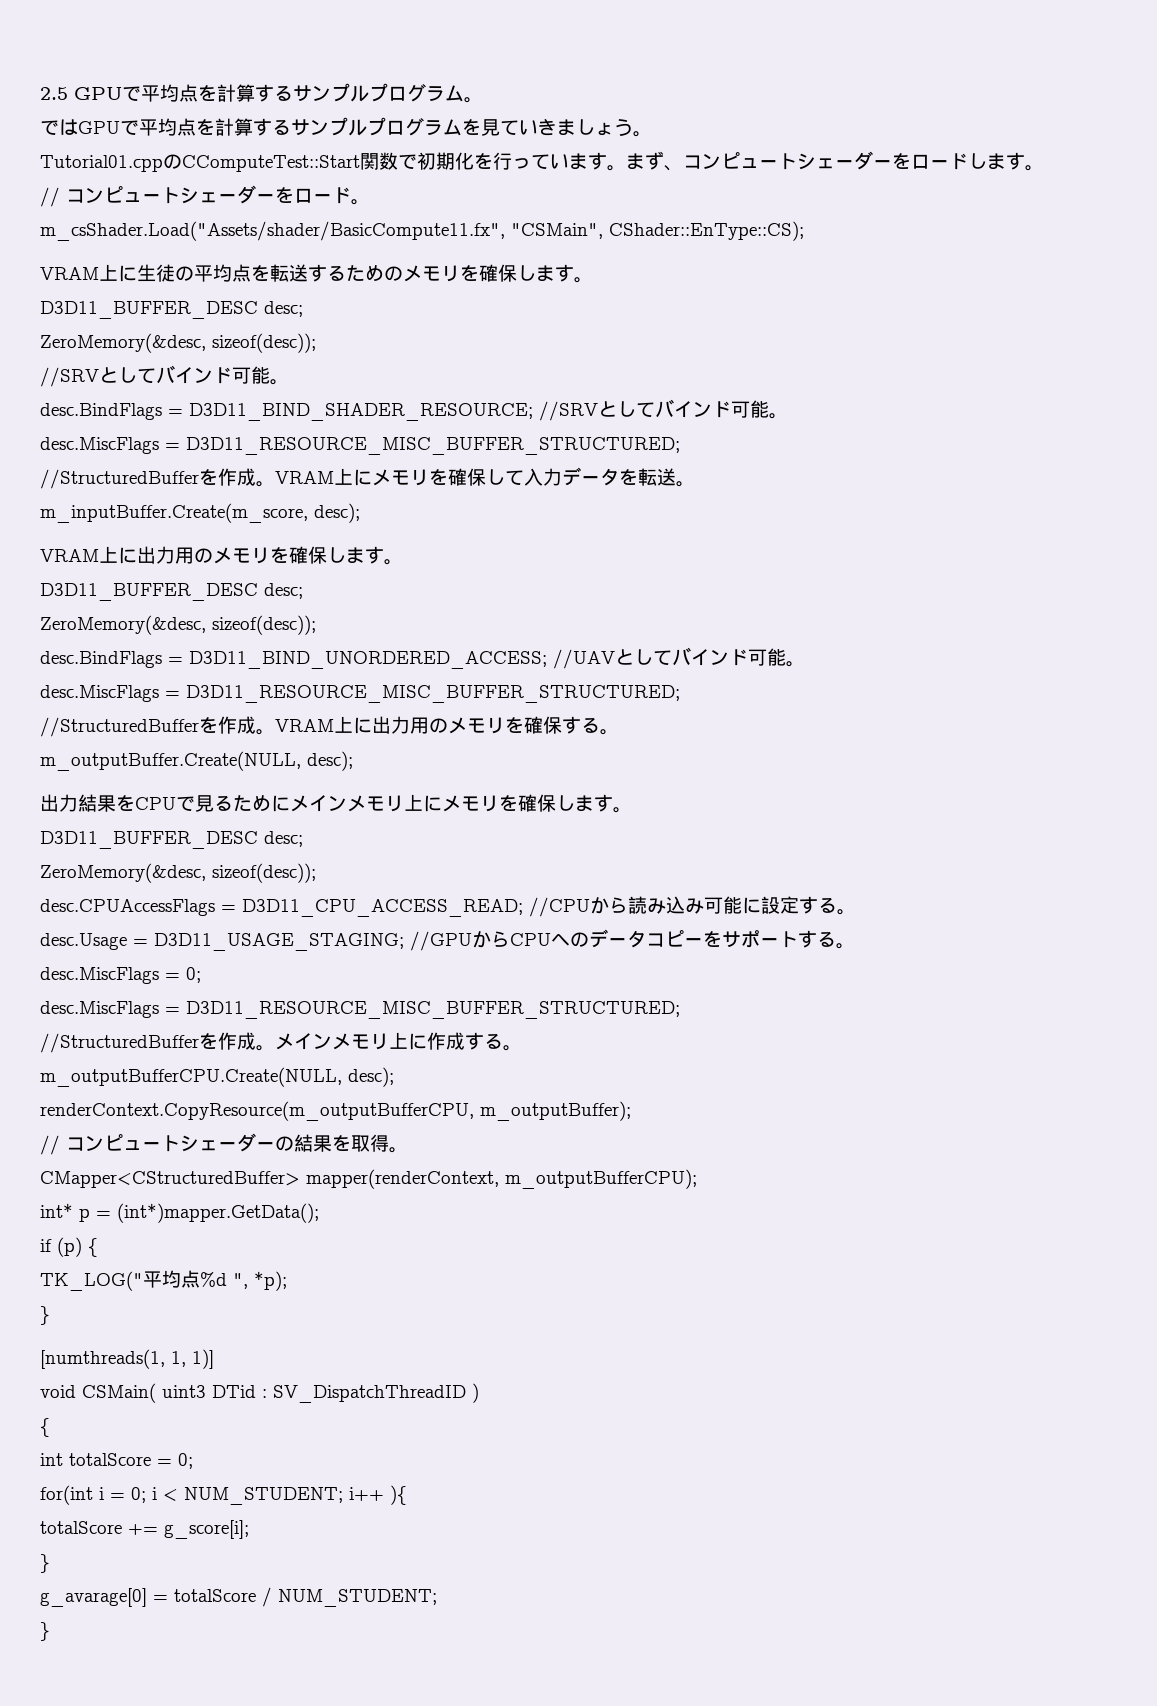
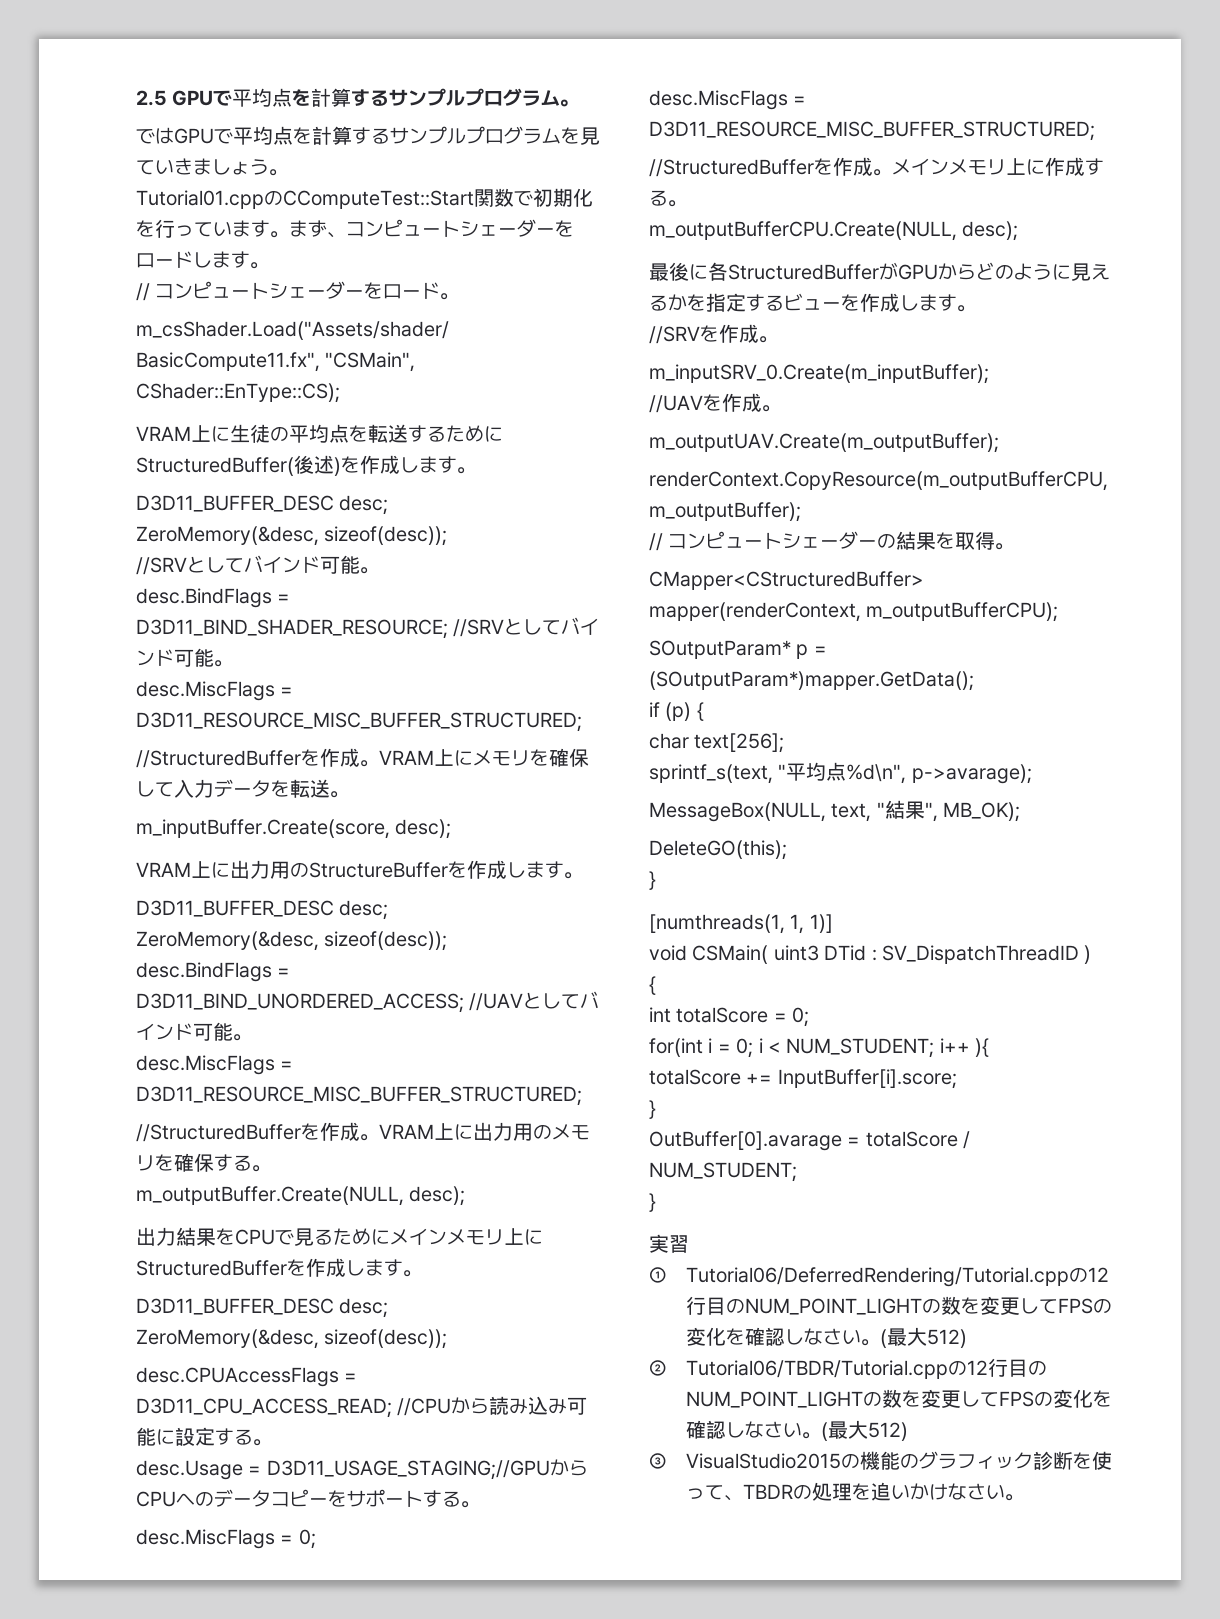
[384,264,517,282] のメモリを確保 -> [484,426,503,442] [136,455,400,476] にStructuredBuffer(後述)を作成
[40,503,308,523] m_inputBuffer.Create(m_score, -> [136,819,390,839] m_inputBuffer.Create(score,
[213,546,327,564] メモリを確保 -> [309,860,507,879] StructureBufferを作成
[442,794,556,812] メモリを確保 -> [136,1258,346,1277] StructuredBufferを作成
[154,931,472,951] D3D11_USAGE_STAGING; //GPU -> [266,1460,550,1480] D3D11_USAGE_STAGING;//GPU
(394, 1077) none -> [649,262,1110,281] [649,293,976,312] [649,324,778,344] [649,364,989,384] [649,393,781,413] [649,433,999,453] // 最後に各StructuredBufferがGPUからどのように見えるかを指定するビューを作成します。 // //SRVを作成。 // m_inputSRV_0.Create(m_inputBuffer); // //UAVを作成。 // m_outputUAV.Create(m_outputBuffer);
[40,1203,73,1218] int* -> [649,640,791,659] SOutputParam*
[117,1203,319,1223] (int*)mapper.GetData(); -> [649,671,974,691] (SOutputParam*)mapper.GetData();
[40,1270,287,1291] TK_LOG("平均点%d ", *p); -> [649,733,785,753] [649,762,1032,784] [649,800,1021,822] [649,840,787,860] char text[256]; // sprintf_s(text, "平均点%d\n", p->avarage); // MessageBox(NULL, text, "結果", MB_OK); // DeleteGO(this);
[164,1520,249,1539] [40,1554,50,1573] [40,1588,147,1607] g_score[i]; // } // g_avarage[0] -> [777,1069,957,1089] [649,1100,656,1119] [649,1131,842,1151] InputBuffer[i].score; // } // OutBuffer[0].avarage
(50, 1631) none -> [649,1234,689,1253] [649,1267,1109,1287] [685,1296,1112,1315] [685,1327,967,1348] [649,1358,1047,1379] [685,1389,1112,1408] [685,1420,908,1441] [649,1451,1112,1470] [685,1482,1024,1501] // 実習 // ① Tutorial06/DeferredRendering/Tutorial.cppの12行目のNUM_POINT_LIGHTの数を変更してFPSの変化を確認しなさい。(最大512) // ② Tutorial06/TBDR/Tutorial.cppの12行目のNUM_POINT_LIGHTの数を変更してFPSの変化を確認しなさい。(最大512) // ③ VisualStudio2015の機能のグラフィック診断を使って、TBDRの処理を追いかけなさい。

